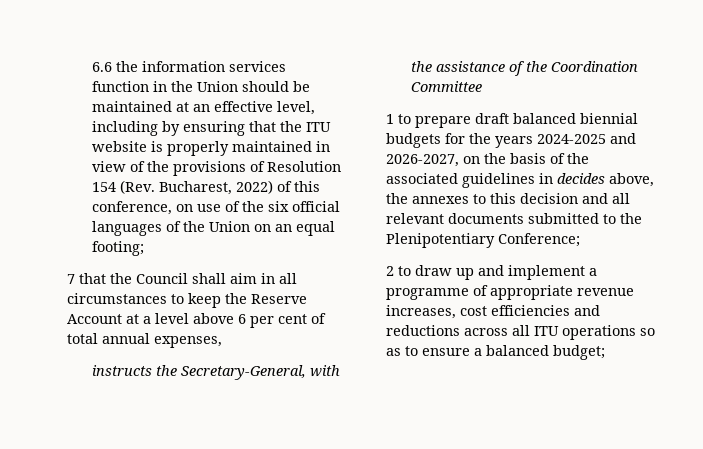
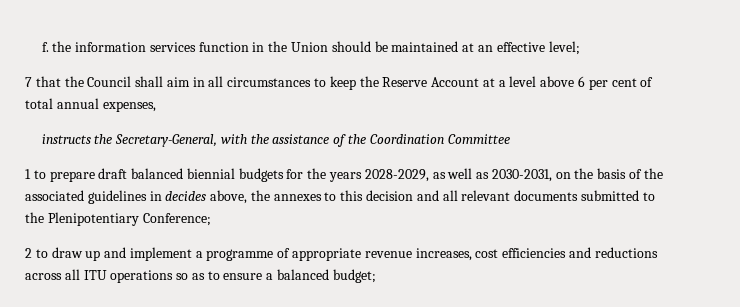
[92,62,113,72] 6.6 -> [41,42,49,52] f.
[277,101,316,115] [92,121,332,136] [92,141,331,156] [92,161,342,176] [92,180,321,195] [92,201,341,215] [92,221,336,236] [92,241,145,256] level, including by ensuring that the ITU website is properly maintained in view of the provisions of Resolution 154 (Rev. Bucharest, 2022) of this conference, on use of the six official languages of the Union on an equal footing; -> [548,41,580,55] level;
[537,133,636,144] [386,154,459,167] 2024-2025 and 2026-2027, -> [364,168,552,182] 2028-2029, as well as 2030-2031,

